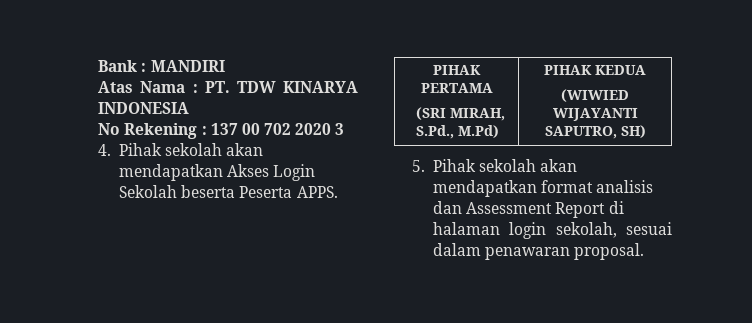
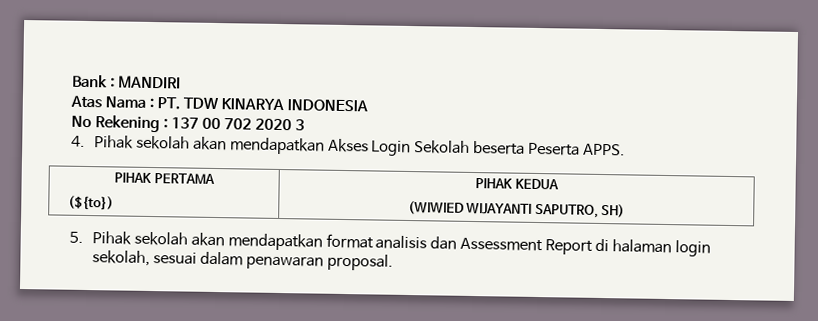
[416,107,506,121] [416,125,500,139] (SRI MIRAH, S.Pd., M.Pd) -> [67,195,114,211] (${to})

